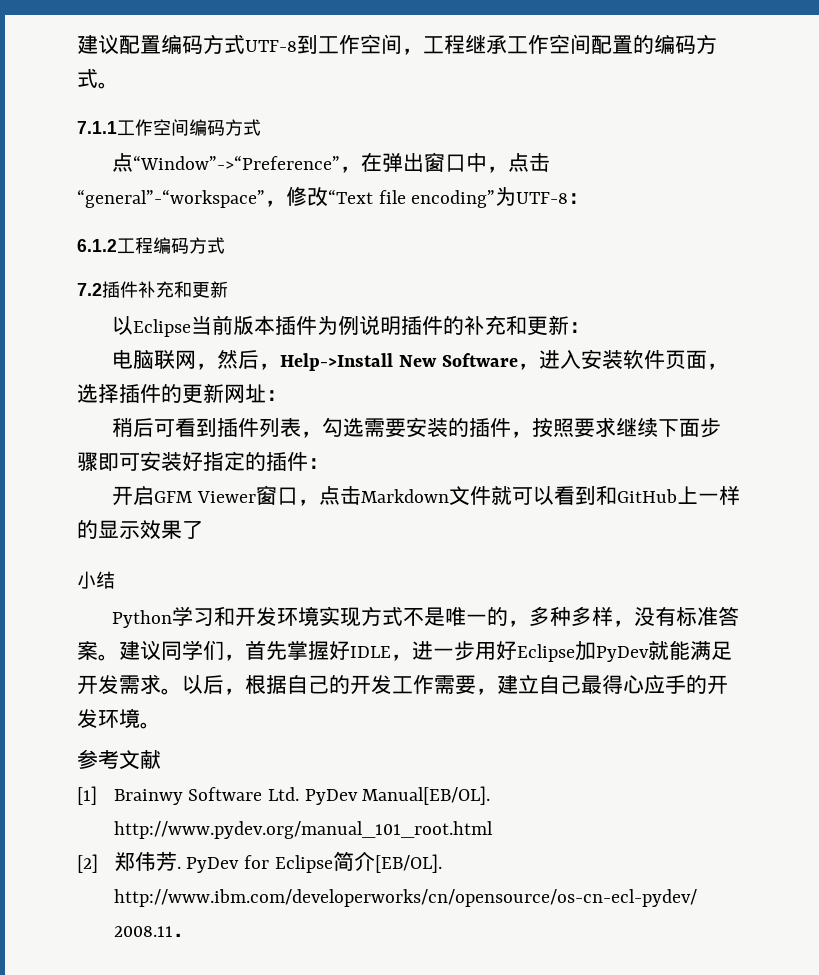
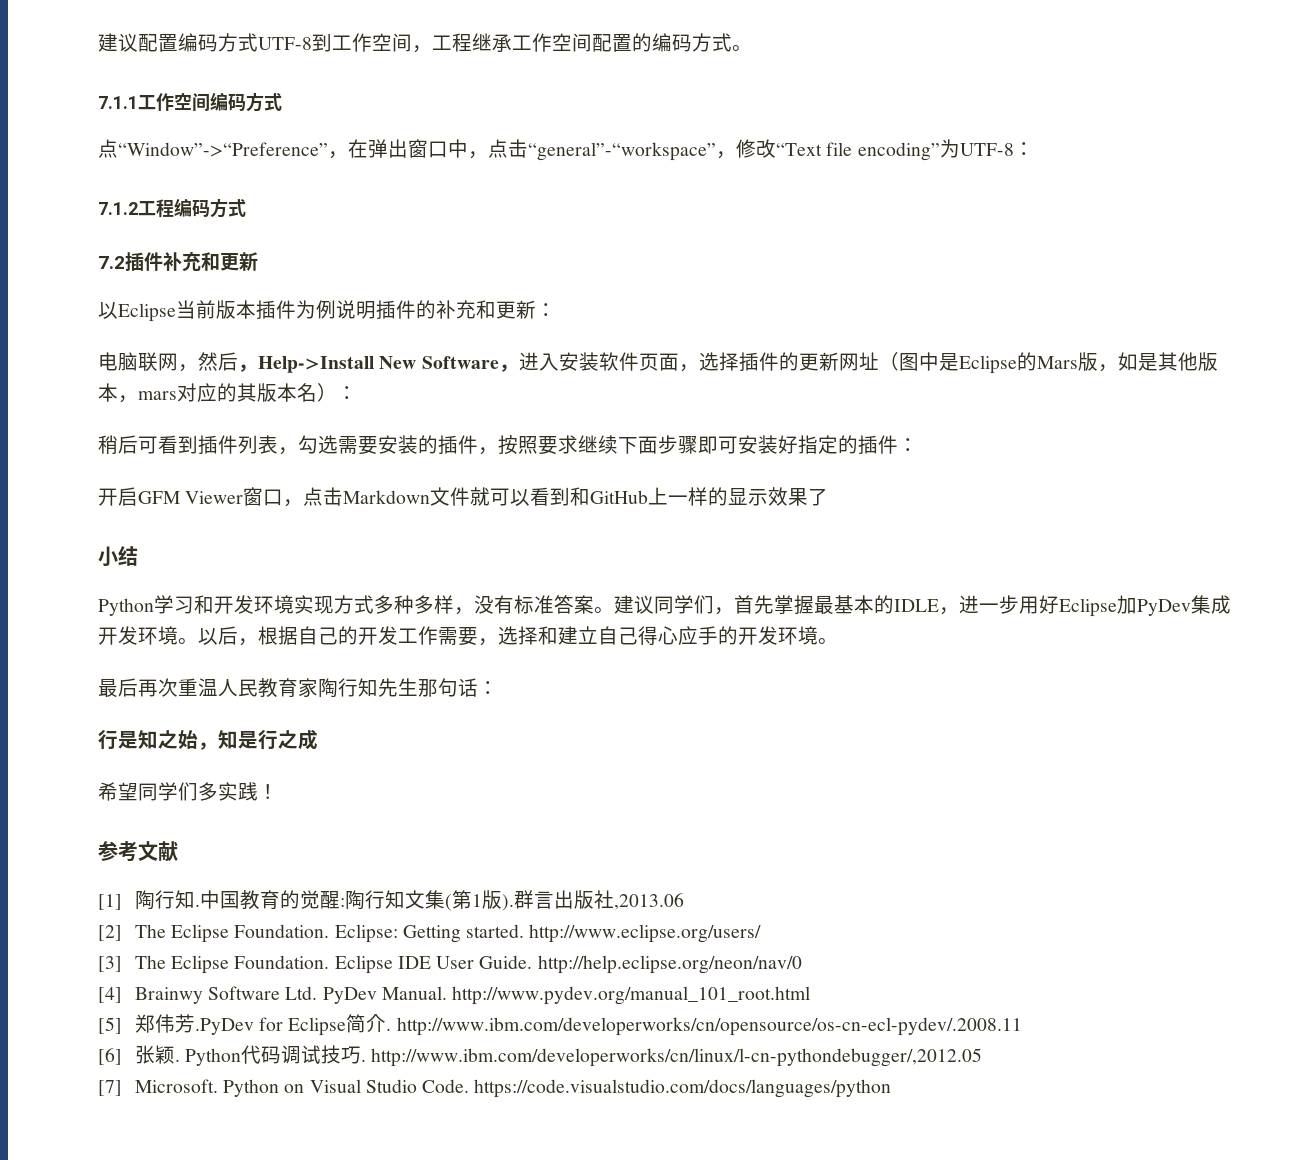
[77,239,117,252] 6.1.2 -> [98,202,138,215] 7.1.2
(266, 393) none -> [878,352,1218,374] [98,383,337,403] （图中是Eclipse的Mars版，如是其他版本，mars对应的其版本名）
[403,606,530,627] 不是唯一的， -> (374, 604) none
[329,641,350,660] 好 -> [814,595,894,614] 最基本的
[648,640,732,660] [77,674,161,695] 就能满足开发需求 -> [1191,595,1231,614] [98,626,178,645] 集成开发环境
(497, 691) none -> [498,626,558,645] 选择和
[581,675,602,694] 最 -> (638, 636) none
[77,749,161,770] [77,786,97,805] 参考文献 // [1] -> [98,678,498,698] [98,729,318,750] [98,782,278,801] [98,841,178,862] [98,890,684,911] [98,924,762,943] [98,955,802,974] [98,987,122,1003] 最后再次重温人民教育家陶行知先生那句话： // 行是知之始，知是行之成 // 希望同学们多实践！ // 参考文献 // [1]陶行知.中国教育的觉醒:陶行知文集(第1版).群言出版社,2013.06 // [2] The Eclipse Foundation. Eclipse: Getting started. http://www.eclipse.org/users/ // [3] The Eclipse Foundation. Eclipse IDE User Guide. http://help.eclipse.org/neon/nav/0 // [4]
[362,786,491,805] Manual[EB/OL]. -> [381,986,447,1000] Manual.
[77,851,442,873] [113,889,697,907] [113,926,194,937] [2]郑伟芳. PyDev for Eclipse简介[EB/OL]. http://www.ibm.com/developerworks/cn/opensource/os-cn-ecl-pydev/ 2008.11． -> [98,1014,1022,1036] [98,1045,983,1067] [98,1079,892,1098] [5]郑伟芳.PyDev for Eclipse简介. http://www.ibm.com/developerworks/cn/opensource/os-cn-ecl-pydev/.2008.11 // [6]张颖. Python代码调试技巧. http://www.ibm.com/developerworks/cn/linux/l-cn-pythondebugger/,2012.05 // [7] Microsoft. Python on Visual Studio Code. https://code.visualstudio.com/docs/languages/python

